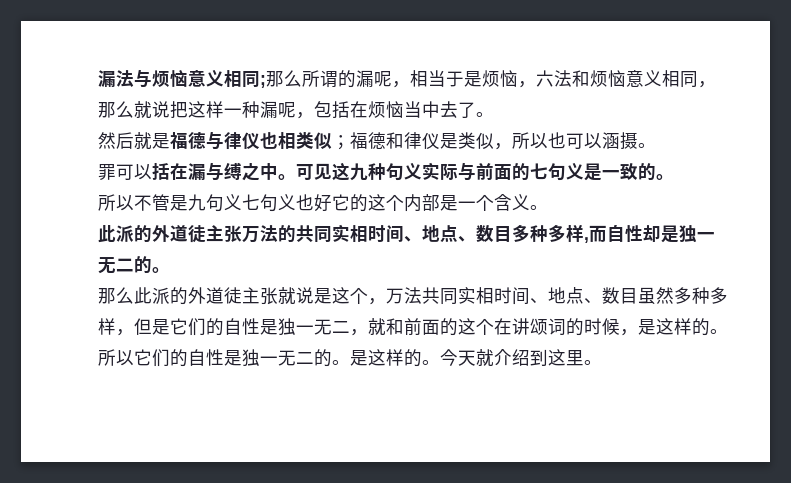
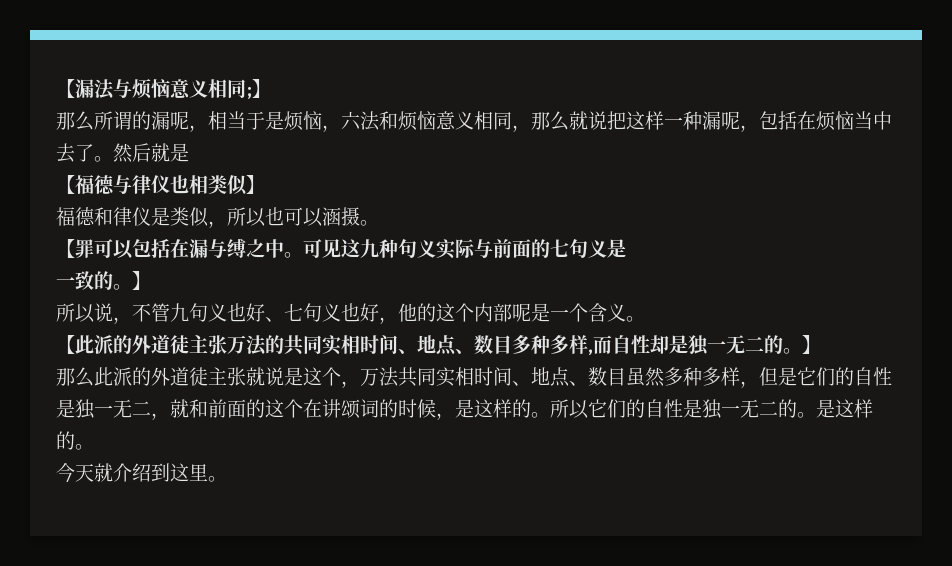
(98, 78) none -> [56,79,75,98] 【
(266, 81) none -> [252,79,271,98] 】 //
(494, 114) // -> (113, 159) none
(170, 141) none -> [56,175,75,194] // 【
[332,135,350,150] ； -> [246,175,265,194] 】 //
[98,164,152,180] 罪可以 -> [56,239,151,259] 【罪可以包
(602, 172) none -> (626, 248) //
[98,194,242,212] // 所以不管是九句义 -> [132,271,151,290] [56,303,284,324] 】 // 所以说，不管九句义也好、
[332,194,350,211] 它 -> [379,303,417,324] ，他
(440, 202) none -> [512,303,531,322] 呢
(548, 207) none -> [56,335,75,354] 【
(170, 270) none -> [802,335,821,354] 】
(440, 362) none -> (94, 447) //

